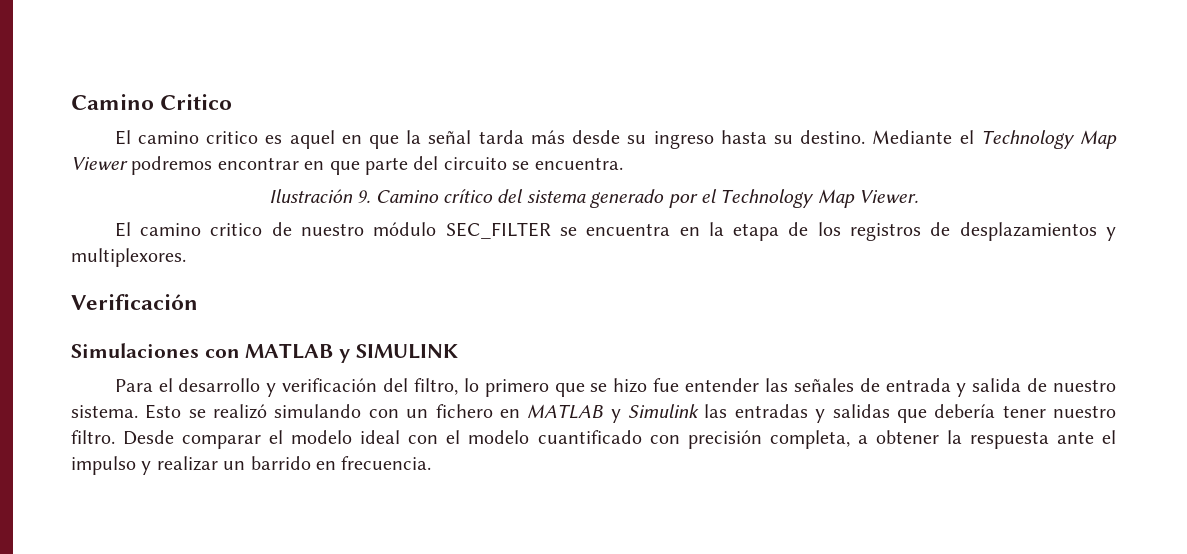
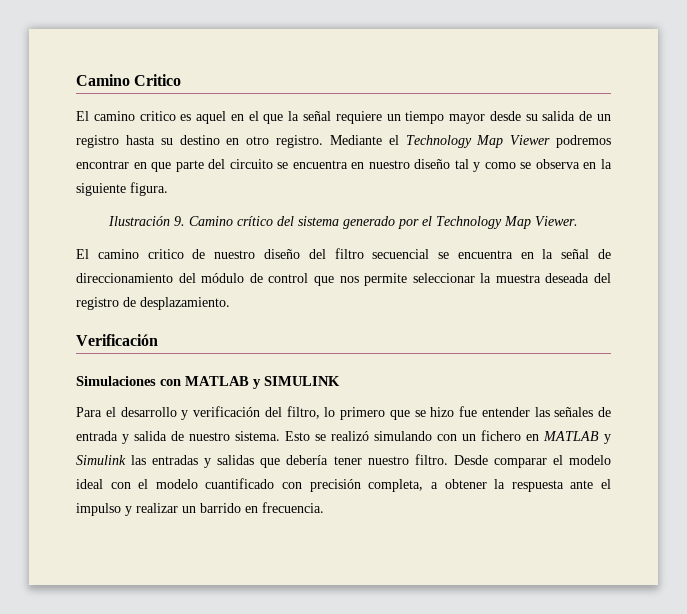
(362, 139) none -> [248,111,259,121] el
[478,130,866,149] tarda más desde su ingreso hasta su destino. -> [335,111,611,124] [76,135,323,148] requiere un tiempo mayor desde su salida de un registro hasta su destino en otro registro.
[534,157,623,170] encuentra. -> [292,159,612,172] [76,182,168,196] encuentra en nuestro diseño tal y como se observa en la siguiente figura.
[373,222,1117,241] [71,248,186,267] módulo SEC_FILTER se encuentra en la etapa de los registros de desplazamientos y multiplexores. -> [263,248,611,259] [76,273,611,286] [76,297,230,310] diseño del filtro secuencial se encuentra en la señal de direccionamiento del módulo de control que nos permite seleccionar la muestra deseada del registro de desplazamiento.

